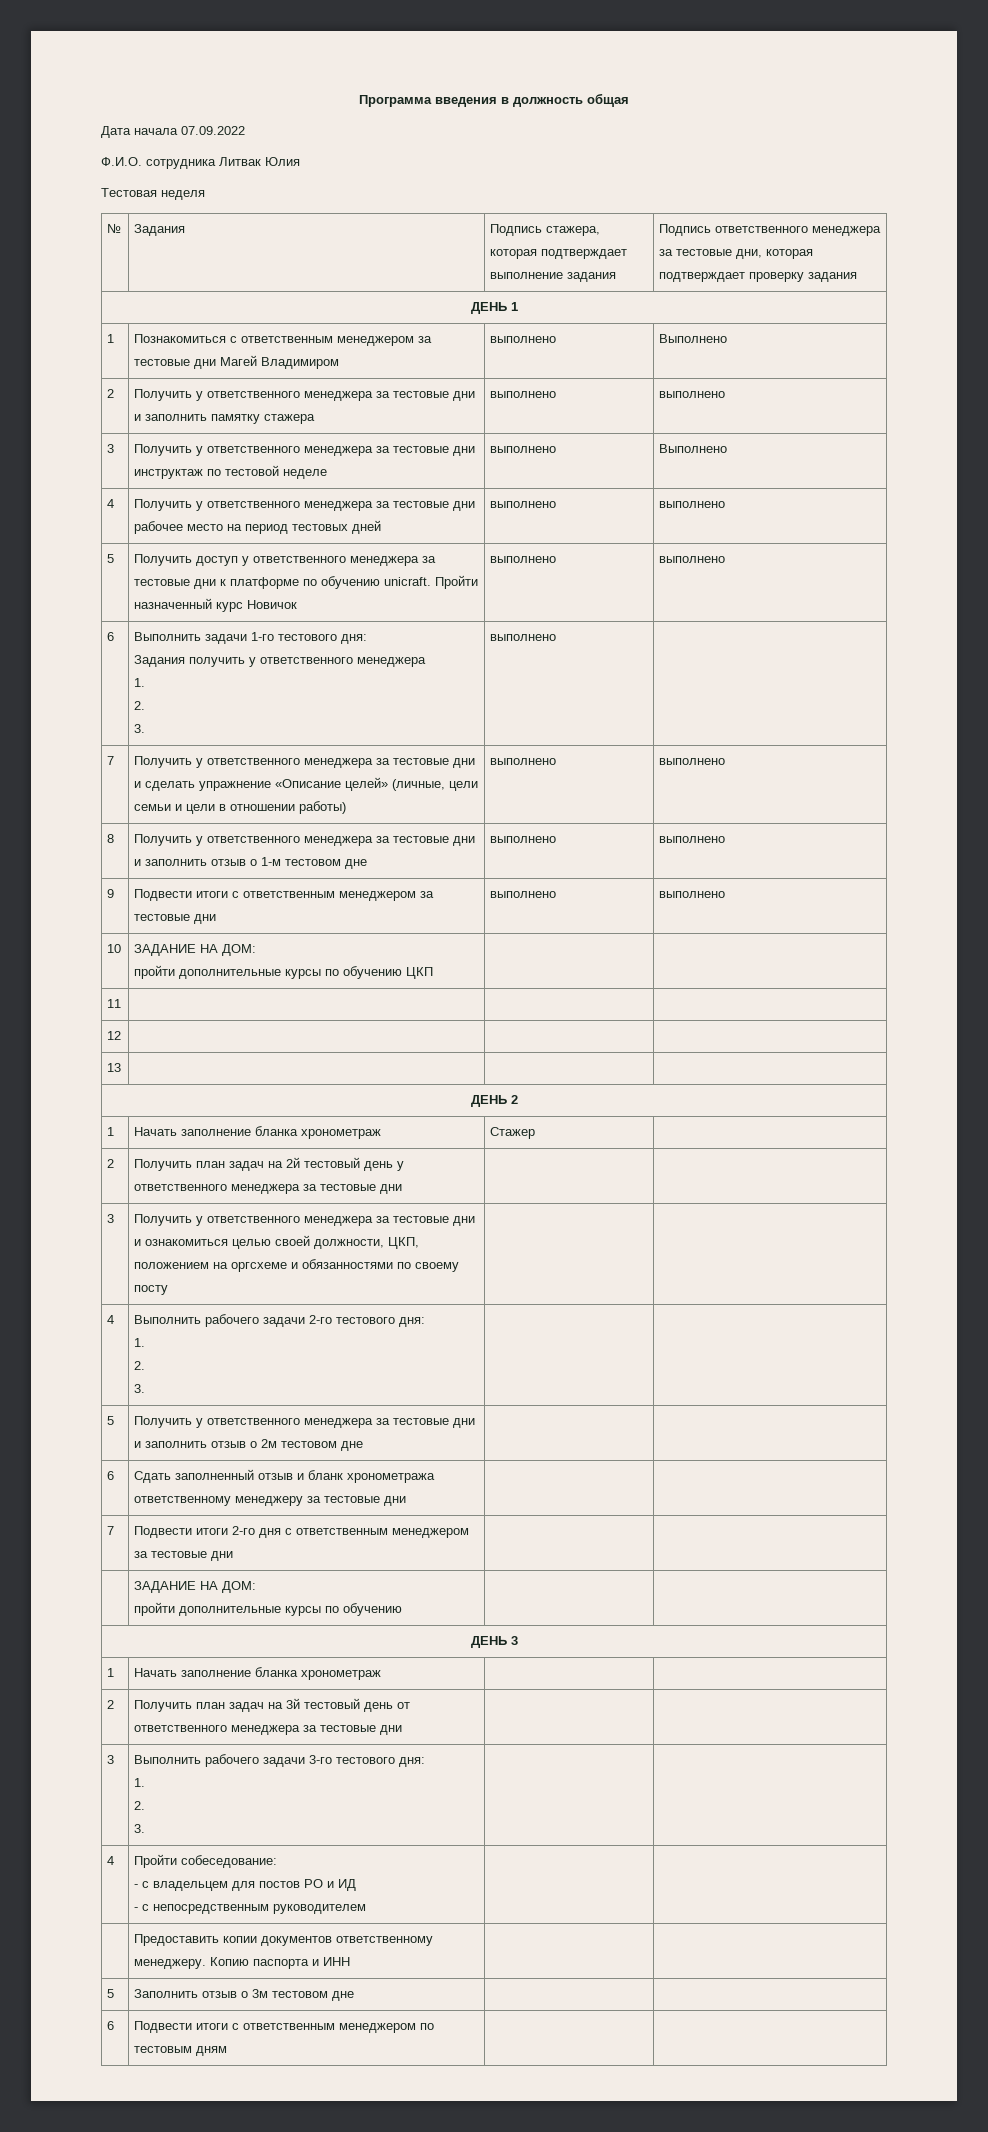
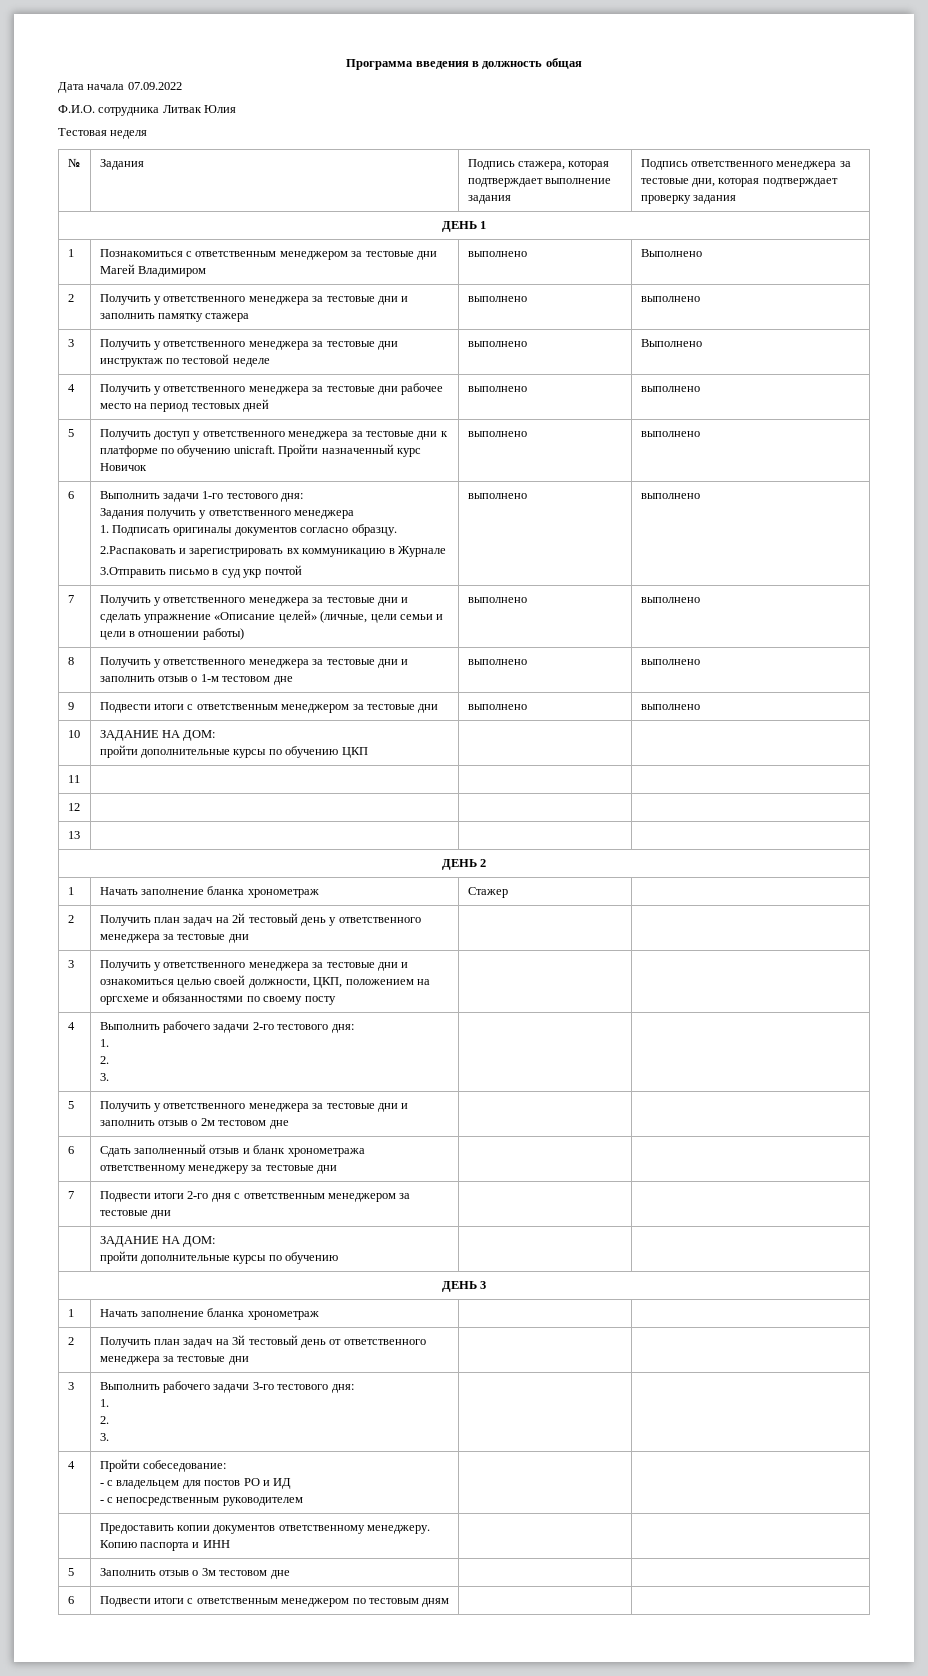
[134,701,146,710] [134,724,146,733] [490,634,557,641] // 2. // 3. | выполнено | -> [112,524,397,536] [99,546,446,557] [99,565,302,578] [467,493,527,499] [640,493,700,499] Подписать оригиналы документов согласно образцу. // 2.Распаковать и зарегистрировать вх коммуникацию в Журнале // 3.Отправить письмо в суд укр почтой | выполнено | выполнено

